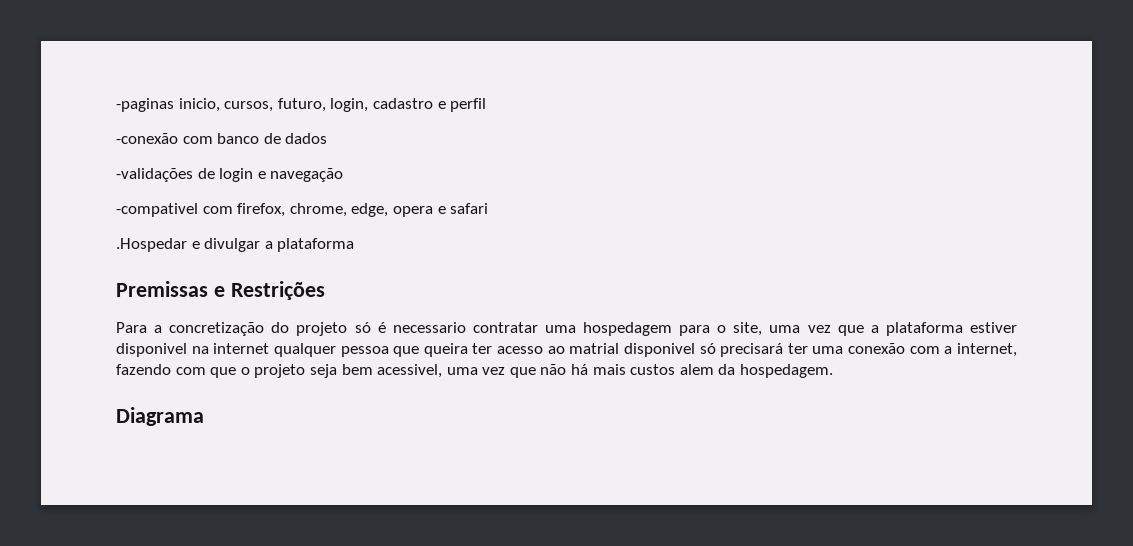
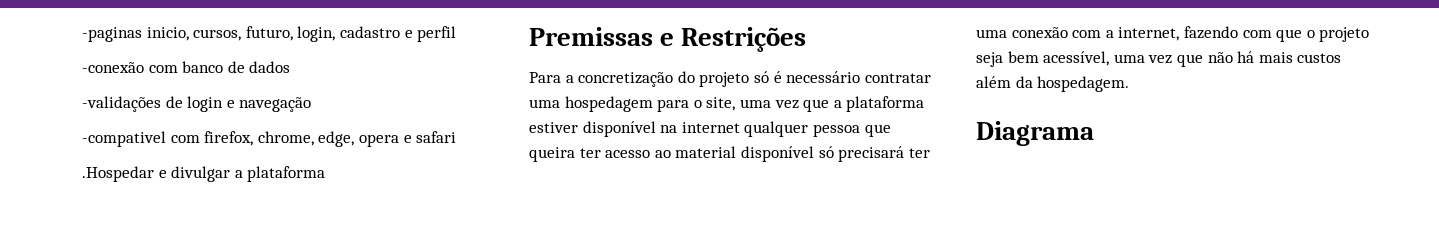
[392,322,466,333] necessario -> [786,71,861,83] necessário
[116,343,187,357] disponivel -> [582,121,656,137] disponível
[569,343,695,357] matrial disponivel -> [675,146,814,162] material disponível
[377,364,443,378] acessivel, -> [1043,51,1110,66] acessível,
[679,364,714,375] alem -> [976,76,1011,88] além

